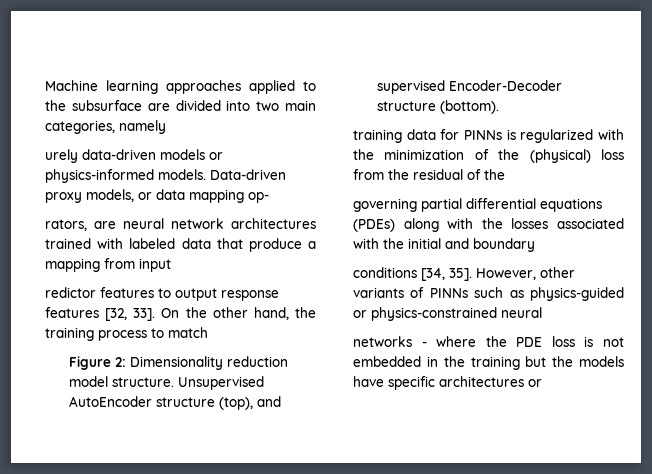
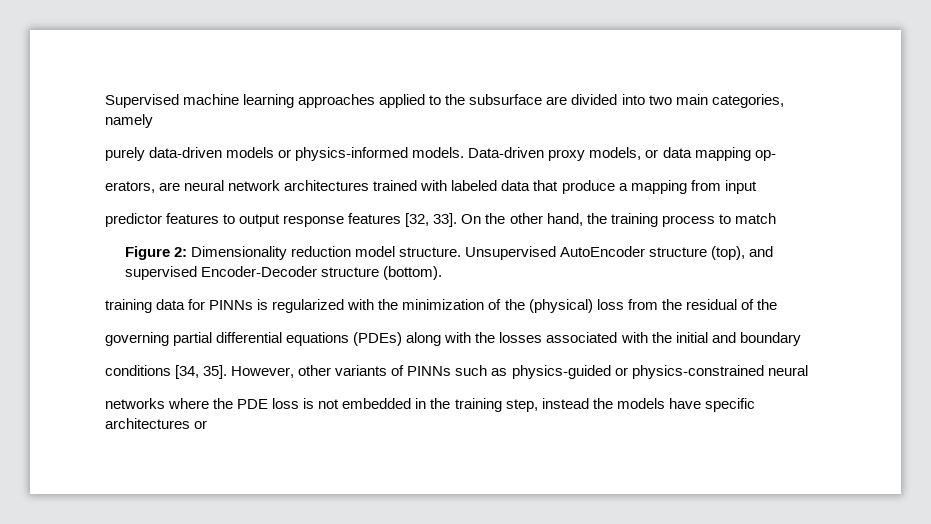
[45,80,98,91] Machine -> [105,94,240,108] Supervised machine
[45,149,78,163] urely -> [105,147,145,161] purely
[45,219,87,231] rators, -> [105,181,155,193] erators,
[45,287,96,298] redictor -> [105,213,162,227] predictor
[421,341,427,347] - -> (165, 403) none
[525,356,547,367] but -> [505,398,589,412] step, instead

